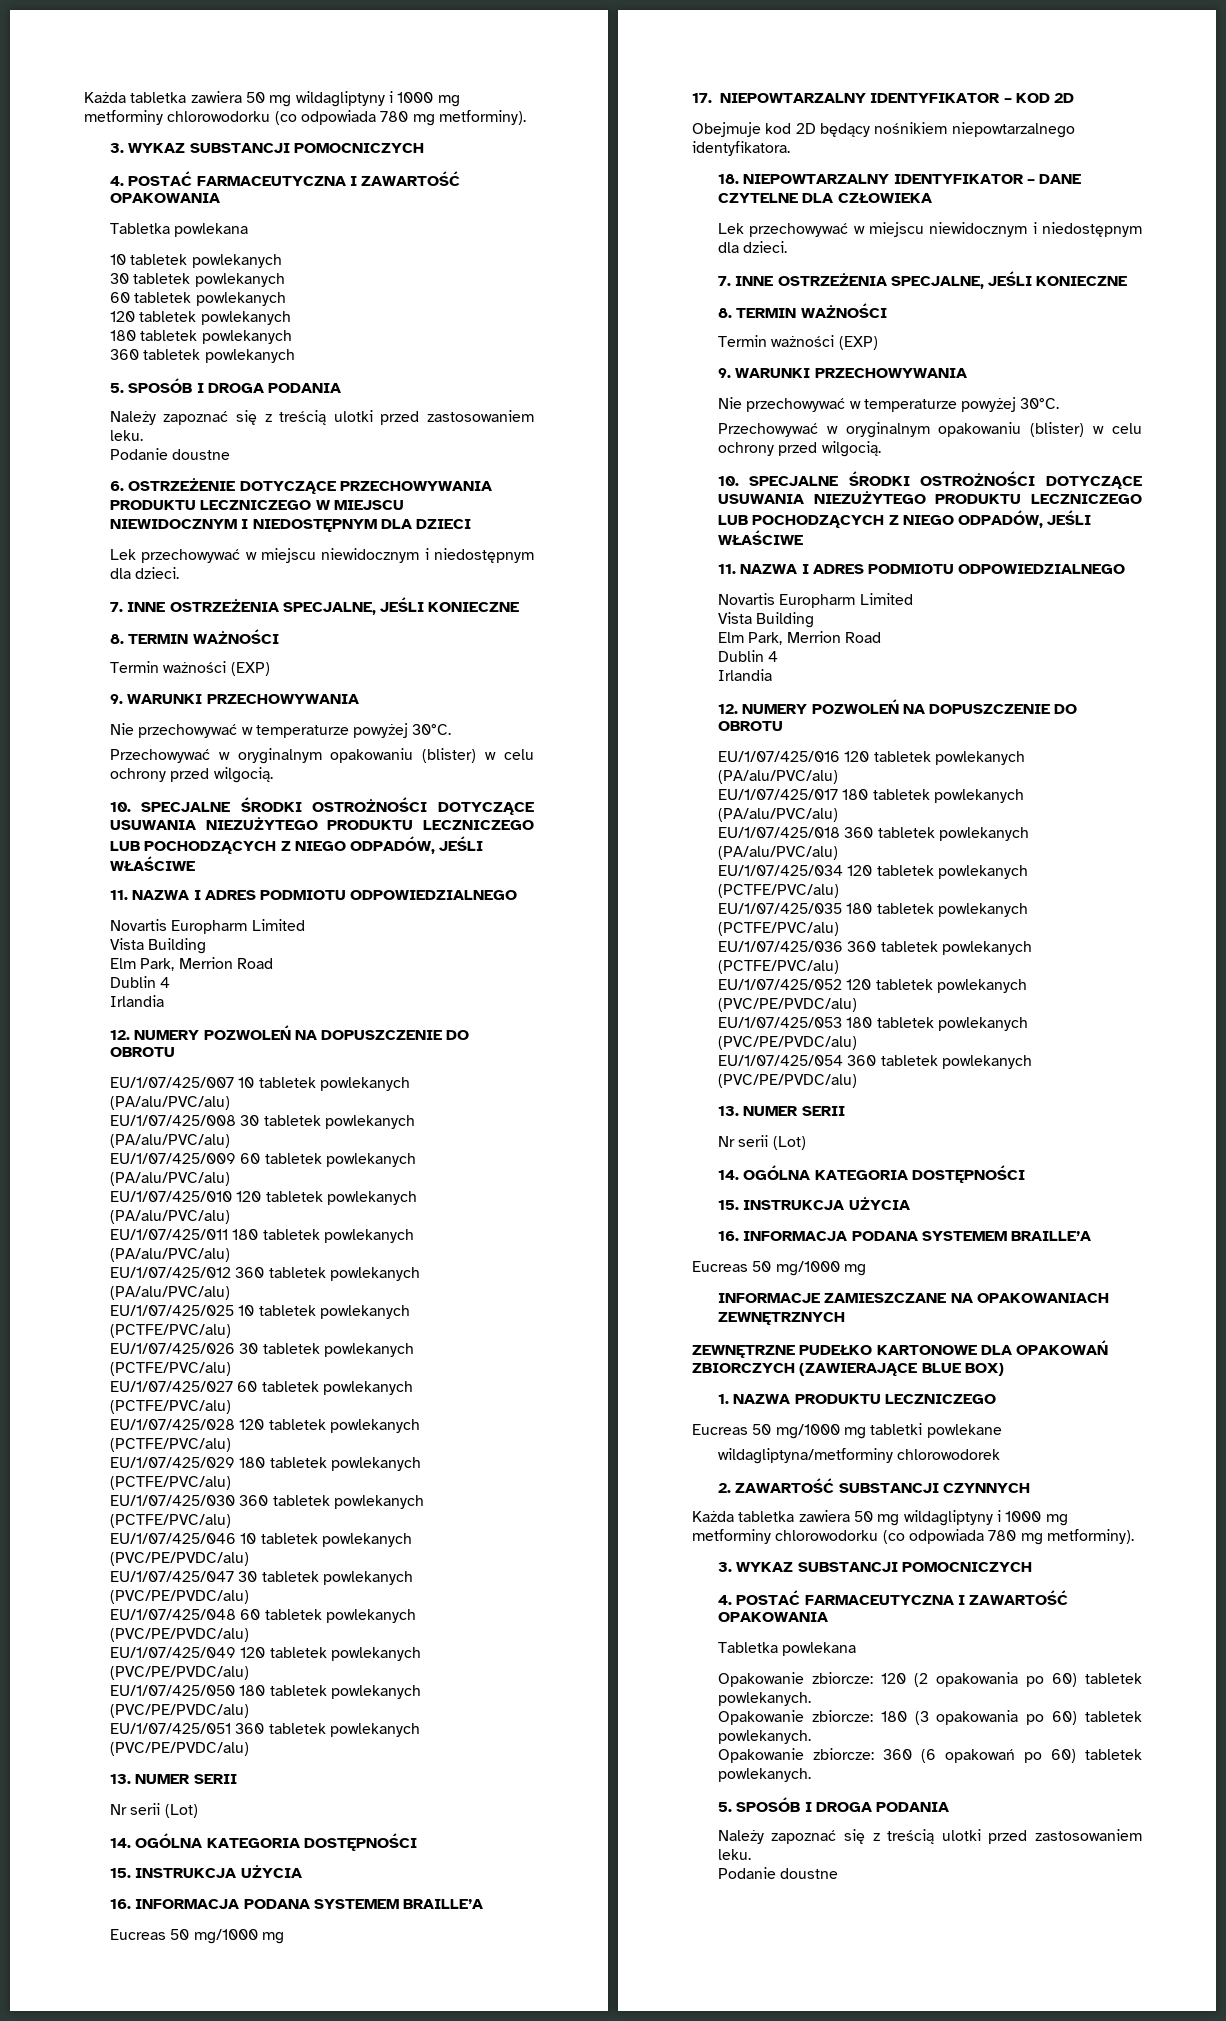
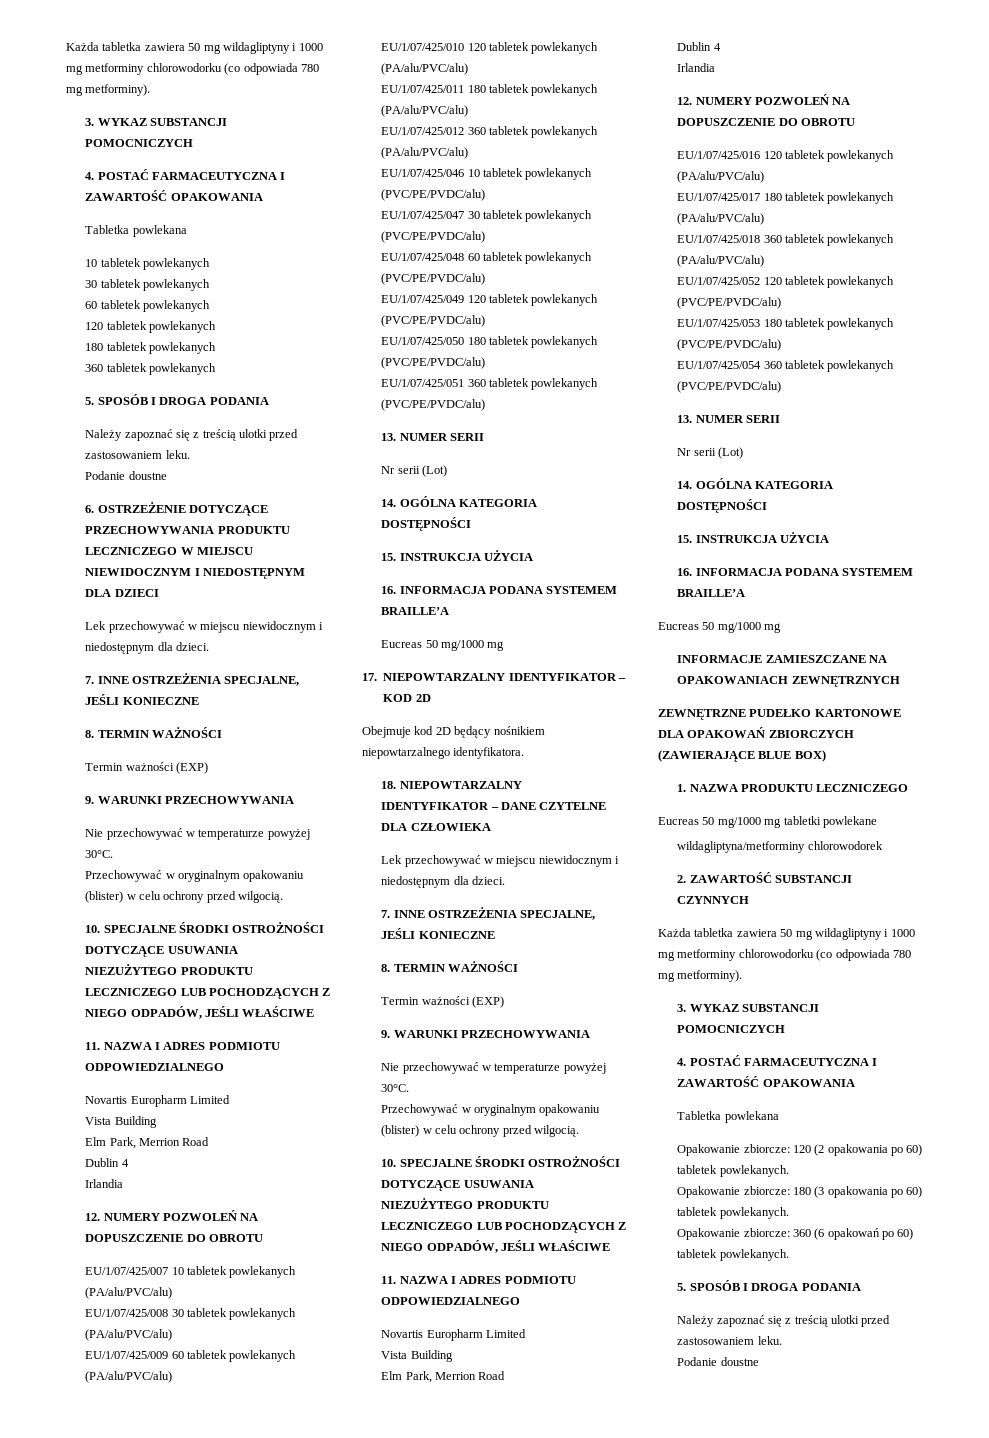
[109,1305,410,1319] [109,1324,231,1338] [109,1343,414,1357] [109,1362,231,1376] [109,1381,413,1395] [109,1400,231,1414] [109,1419,420,1433] [109,1438,231,1452] [109,1457,421,1471] [109,1476,231,1490] [109,1495,424,1509] [109,1514,231,1528] // EU/1/07/425/025 10 tabletek powlekanych (PCTFE/PVC/alu) // EU/1/07/425/026 30 tabletek powlekanych (PCTFE/PVC/alu) // EU/1/07/425/027 60 tabletek powlekanych (PCTFE/PVC/alu) // EU/1/07/425/028 120 tabletek powlekanych (PCTFE/PVC/alu) // EU/1/07/425/029 180 tabletek powlekanych (PCTFE/PVC/alu) // EU/1/07/425/030 360 tabletek powlekanych (PCTFE/PVC/alu) -> (469, 153) none
[717,865,1028,879] [717,884,839,898] [717,903,1028,917] [717,922,839,936] [717,941,1032,955] [717,960,839,974] // EU/1/07/425/034 120 tabletek powlekanych (PCTFE/PVC/alu) // EU/1/07/425/035 180 tabletek powlekanych (PCTFE/PVC/alu) // EU/1/07/425/036 360 tabletek powlekanych (PCTFE/PVC/alu) -> (765, 261) none

